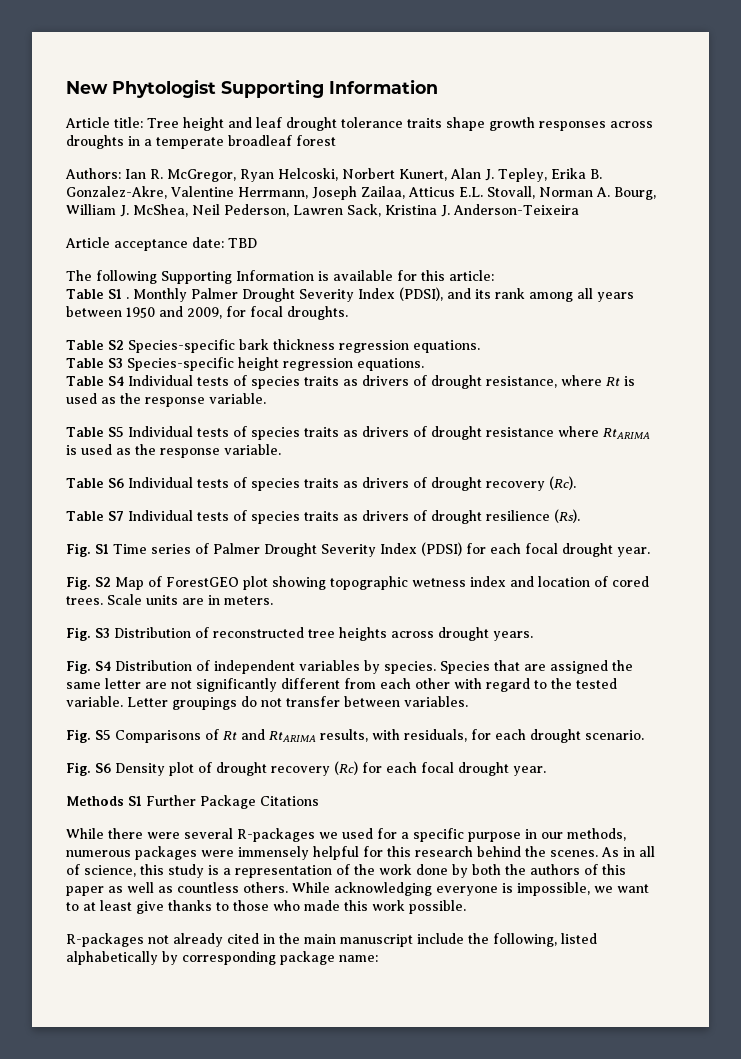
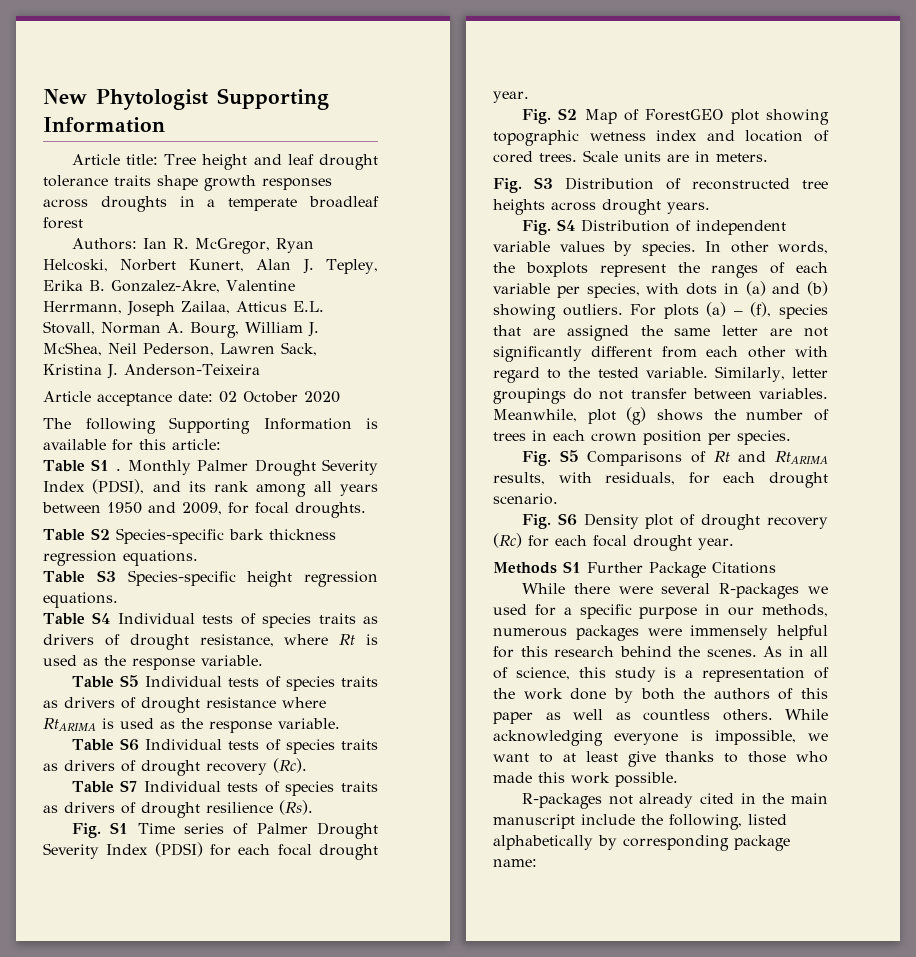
[228,238,257,248] TBD -> [219,391,340,403] 02 October 2020
[299,660,490,674] variables by species. Species -> [493,241,828,256] [493,262,828,278] [493,281,828,298] [493,302,828,320] variable values by species. In other words, the boxplots represent the ranges of each variable per species, with dots in (a) and (b) showing outliers. For plots (a) – (f), species
[127,697,168,707] Letter -> [714,366,828,382] Similarly, letter
(468, 701) none -> [493,407,829,425] [493,430,791,445] Meanwhile, plot (g) shows the number of trees in each crown position per species.

